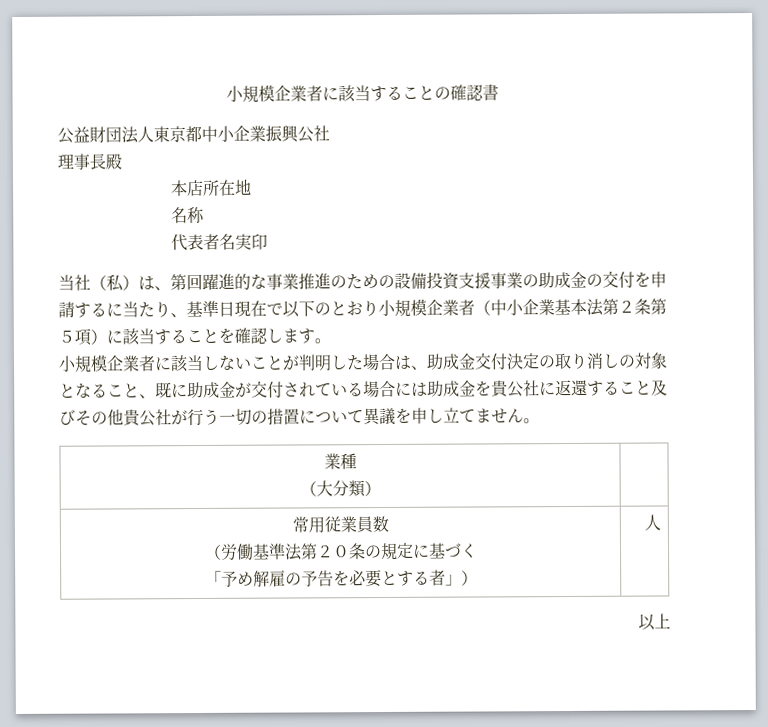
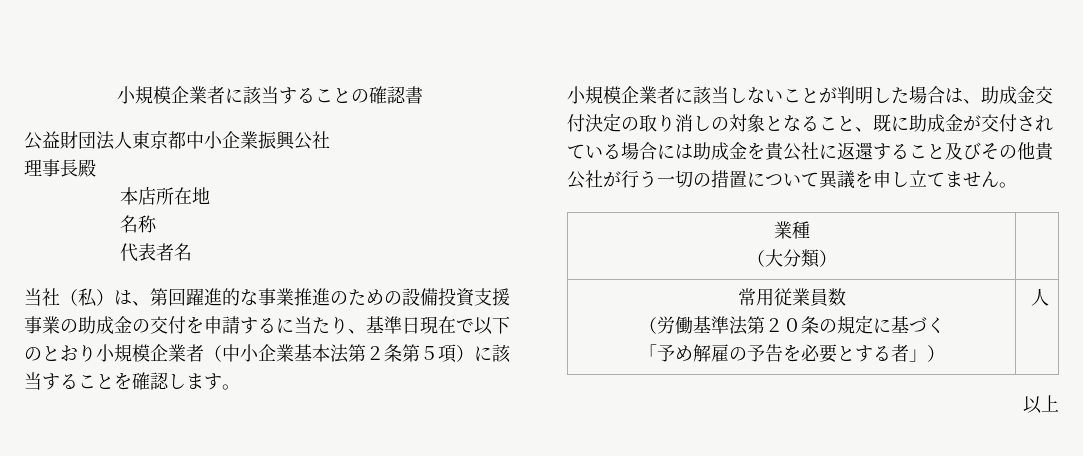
[234,233,268,250] 実印 -> (192, 252) none

